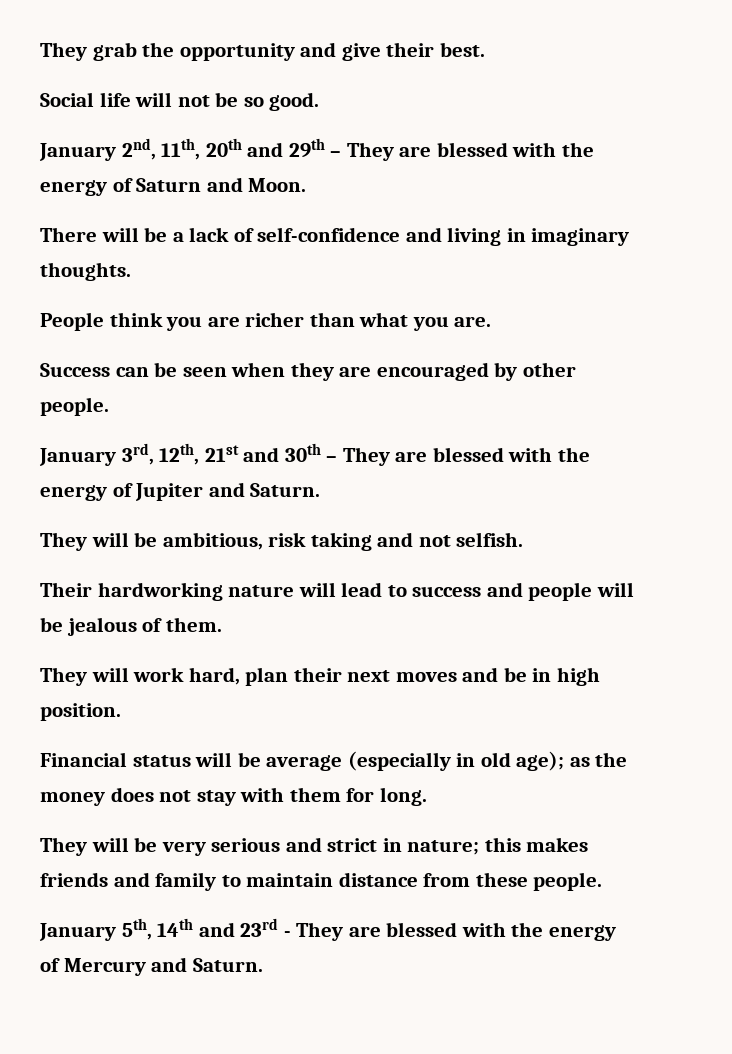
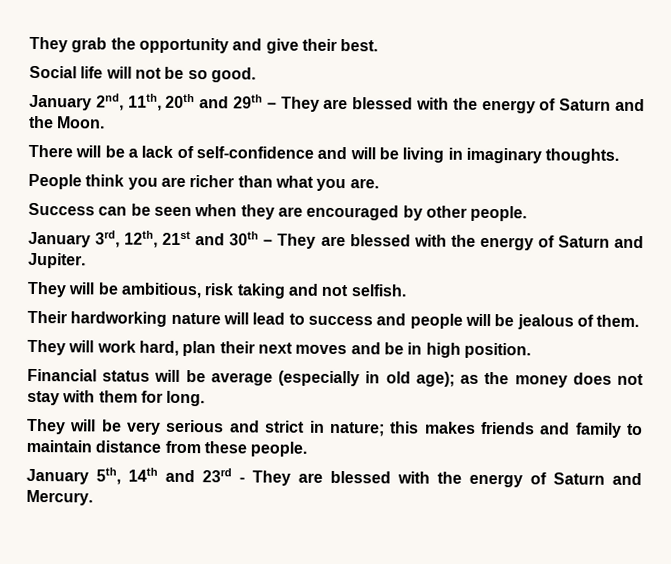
(243, 184) none -> [29,115,54,129] the
(442, 234) none -> [349,147,399,160] will be
[135,482,321,501] Jupiter and Saturn. -> [557,235,644,249] [28,252,86,269] Saturn and Jupiter.
[63,957,263,976] Mercury and Saturn. -> [553,472,642,486] [26,489,93,506] Saturn and Mercury.

